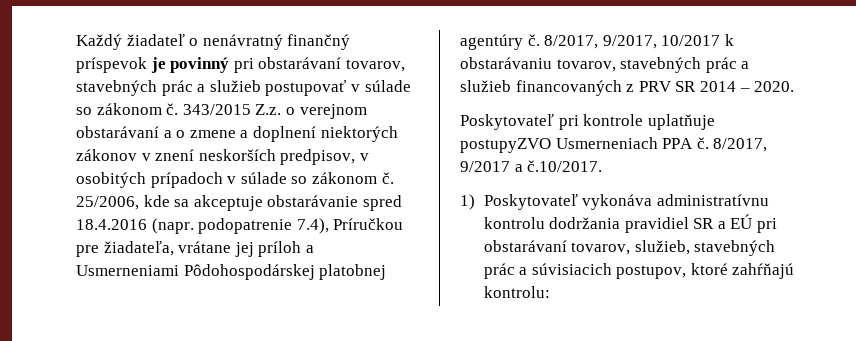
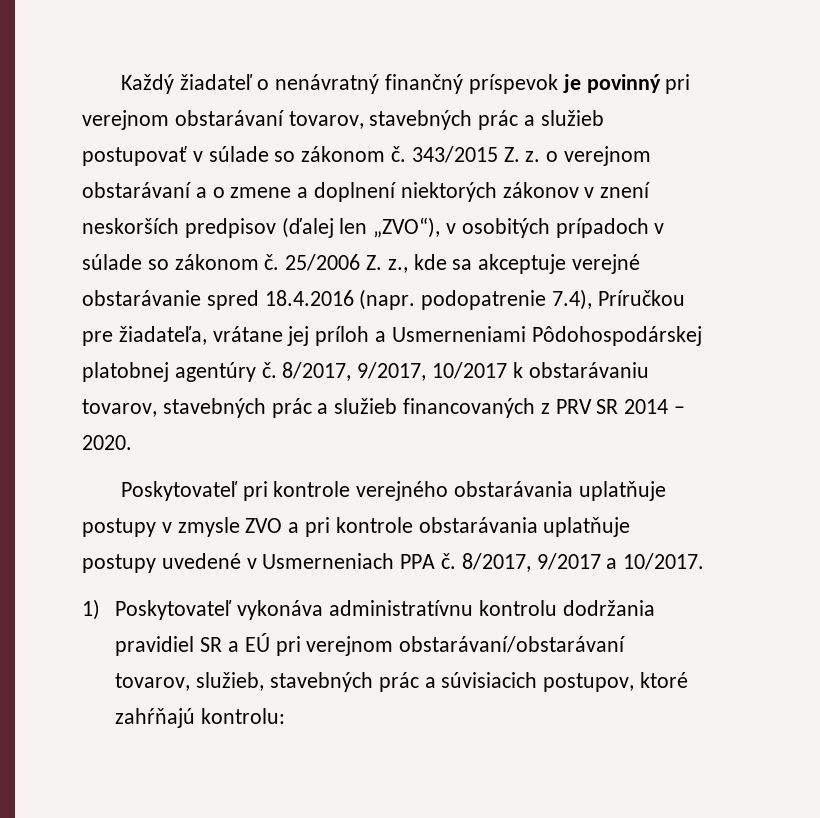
(254, 65) none -> [82,110,169,130] verejnom
[255,104,282,115] Z.z. -> [503,147,541,162] Z. z.
[280,149,356,165] predpisov, -> [184,217,441,238] predpisov (ďalej len „ZVO“),
[76,196,139,210] 25/2006, -> [285,254,408,273] 25/2006 Z. z.,
(263, 203) none -> [572,254,641,274] verejné
[647,114,715,130] [460,138,551,153] uplatňuje postupyZVO -> [356,481,666,501] [82,517,631,537] [82,553,257,573] verejného obstarávania uplatňuje postupy v zmysle ZVO a pri kontrole obstarávania uplatňuje postupy uvedené v
[527,160,603,172] č.10/2017. -> [623,553,705,570] 10/2017.
[483,240,567,252] obstarávaní -> [306,636,626,656] verejnom obstarávaní/obstarávaní

